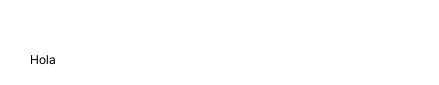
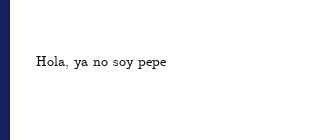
[30,55,56,65] Hola -> [36,56,166,69] Hola, ya no soy pepe

